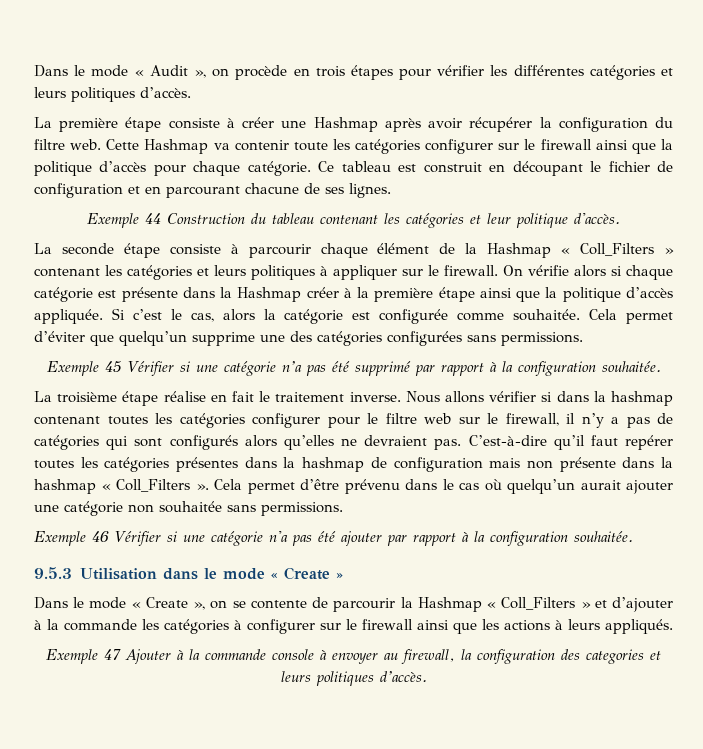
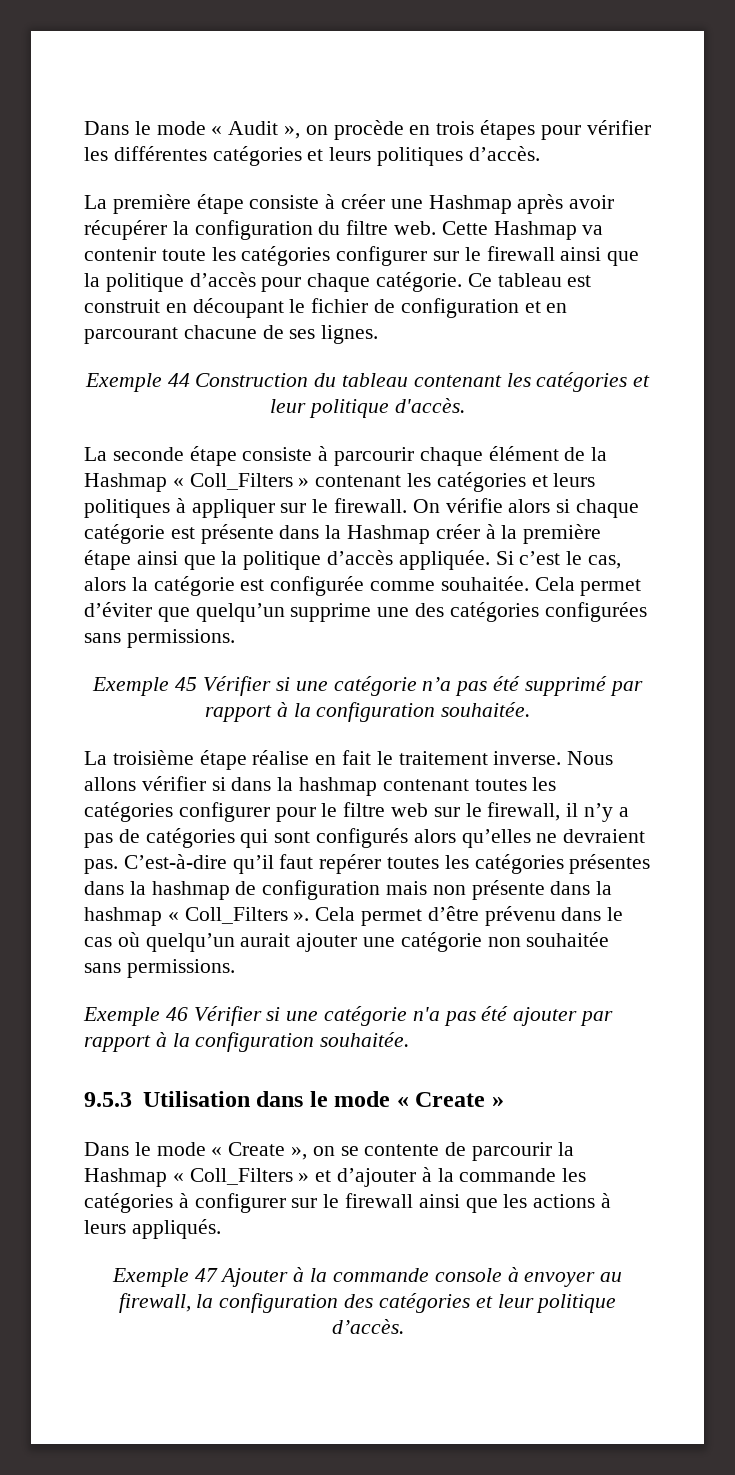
[586,649,661,664] [280,671,374,686] categories et leurs politiques -> [378,1293,617,1313] catégories et leur politique

